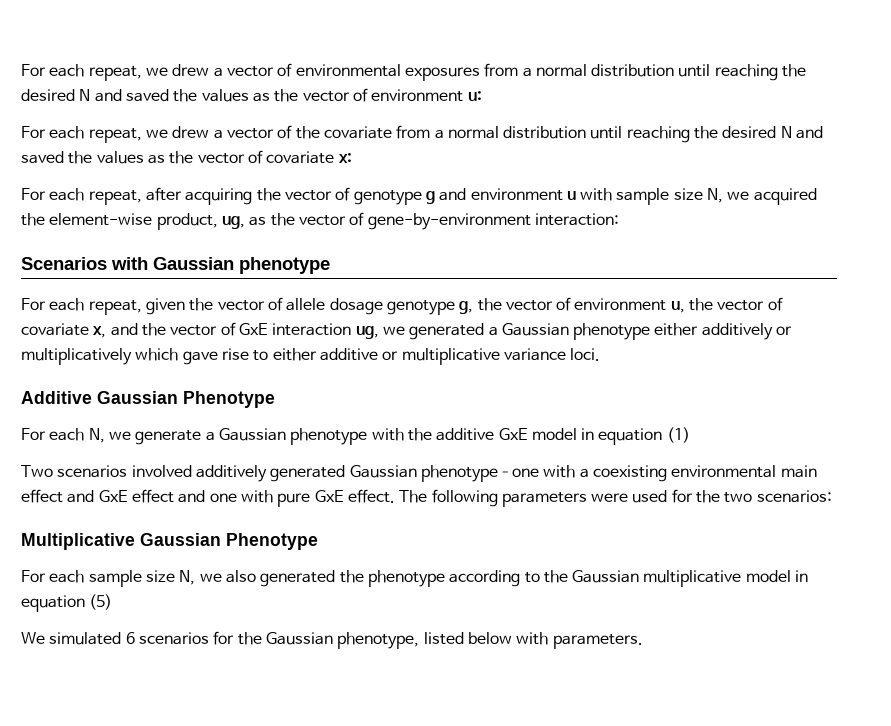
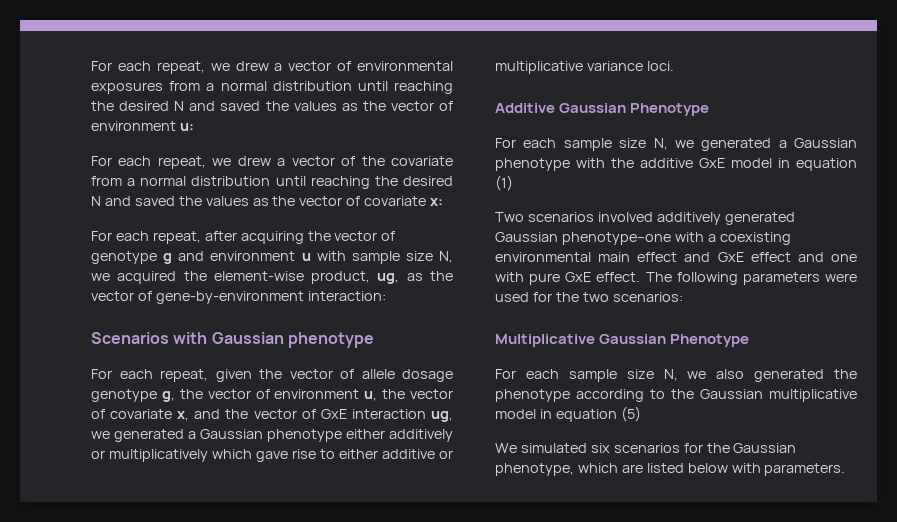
[88,428,202,445] N, we generate -> [563,138,772,151] sample size N, we generated
[125,632,135,644] 6 -> [590,443,610,453] six
(420, 640) none -> [577,463,643,473] which are

